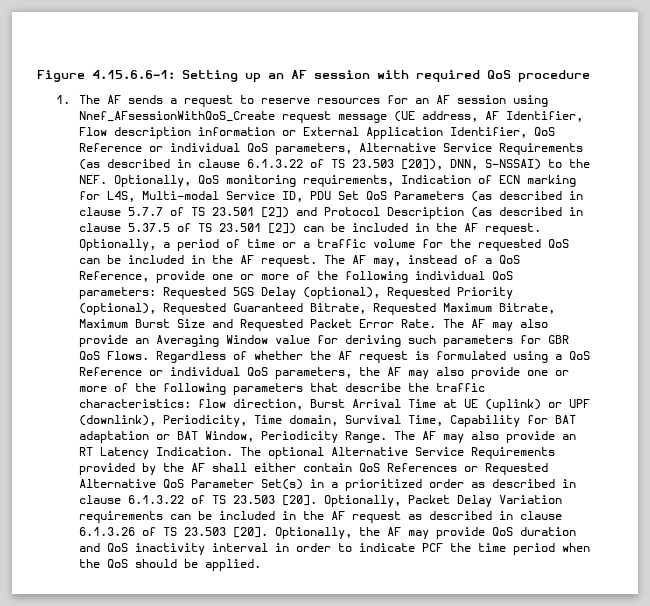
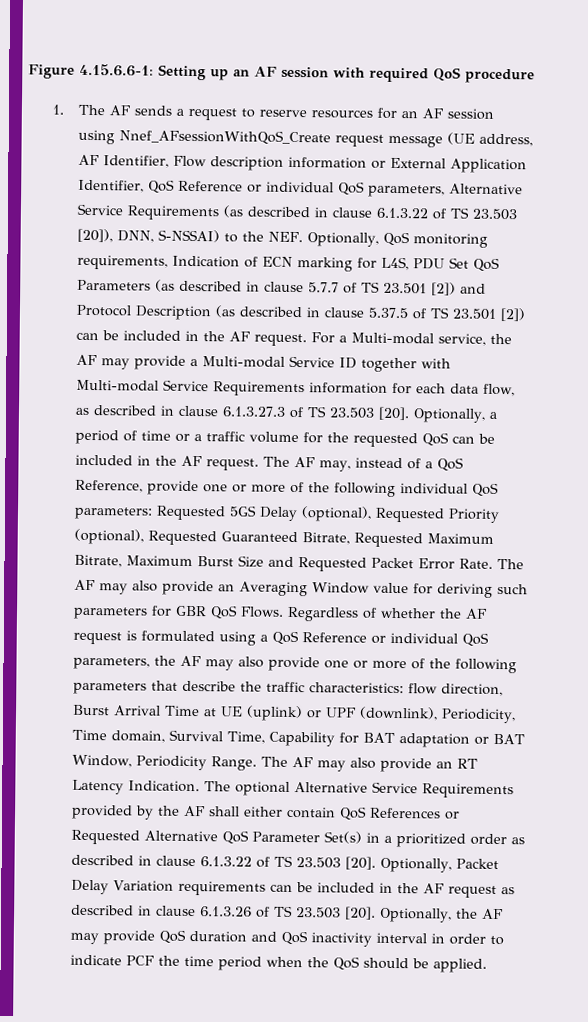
[142,191,304,202] Multi-modal Service ID, -> (409, 263) none
(542, 229) none -> [310,332,512,346] [75,354,451,373] [75,379,515,397] [74,405,410,421] For a Multi-modal service, the AF may provide a Multi-modal Service ID together with Multi-modal Service Requirements information for each data flow, as described in clause 6.1.3.27.3 of TS 23.503 [20].

